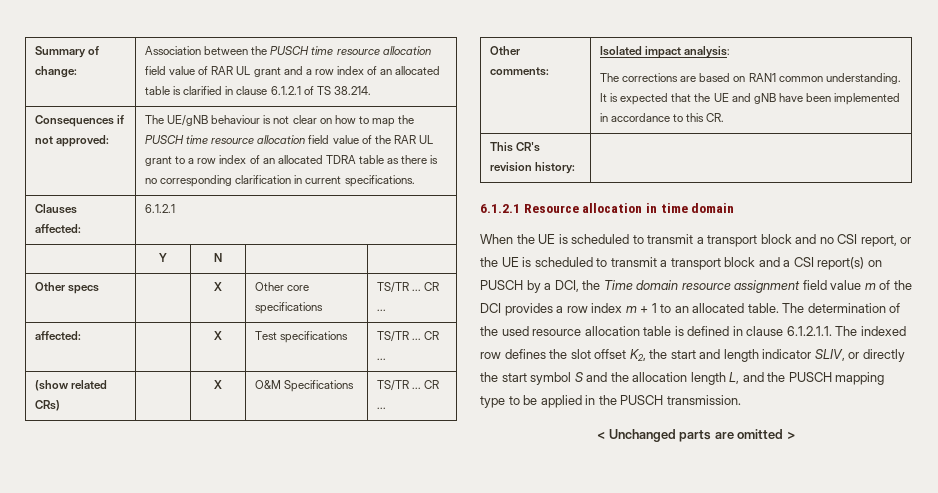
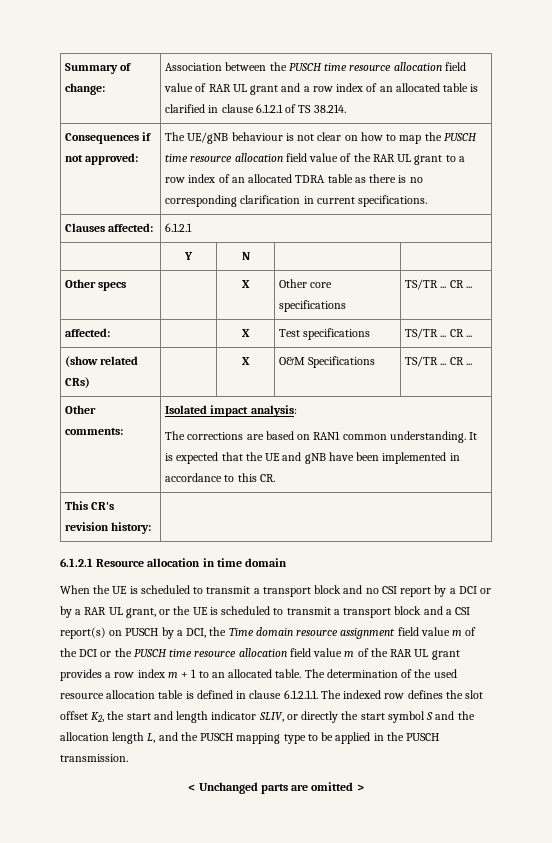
[860,235,897,247] report, -> [400,585,492,597] [60,606,156,618] report by a DCI or by a RAR UL grant,
(501, 308) none -> [100,648,460,660] or the PUSCH time resource allocation field value m of the RAR UL grant

